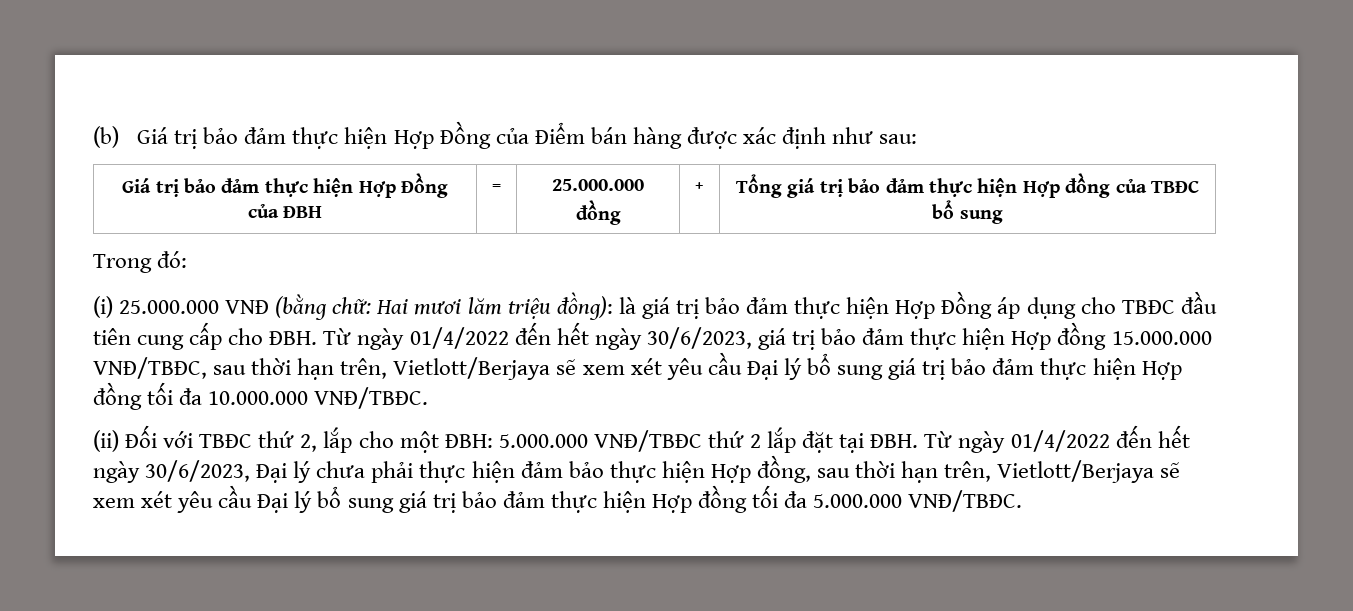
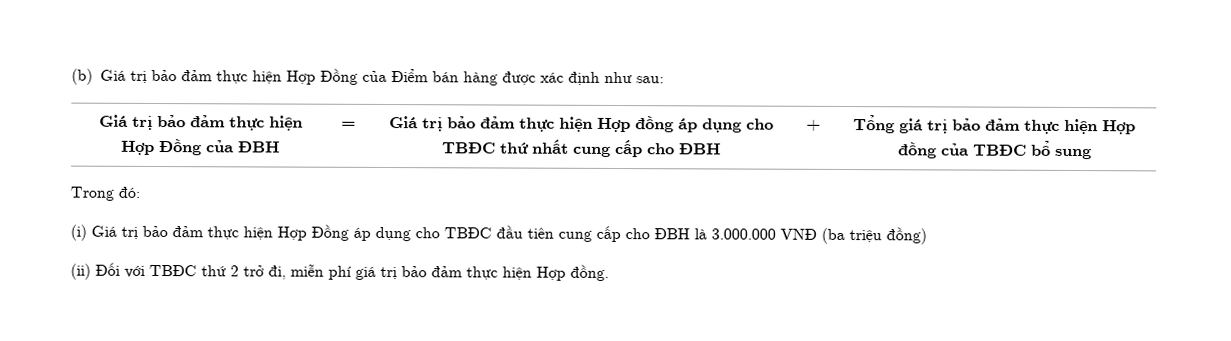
[552,179,644,191] [575,200,621,225] 25.000.000 đồng -> [388,116,774,133] [441,139,721,158] Giá trị bảo đảm thực hiện Hợp đồng áp dụng cho TBĐC thứ nhất cung cấp cho ĐBH
[119,292,670,320] 25.000.000 VNĐ (bằng chữ: Hai mươi lăm triệu đồng): là giá -> [91,225,117,237] Giá
[269,322,1212,350] [93,352,1182,380] [93,382,429,410] [93,425,1190,453] [93,455,1181,483] [93,485,1023,513] ĐBH. Từ ngày 01/4/2022 đến hết ngày 30/6/2023, giá trị bảo đảm thực hiện Hợp đồng 15.000.000 VNĐ/TBĐC, sau thời hạn trên, Vietlott/Berjaya sẽ xem xét yêu cầu Đại lý bổ sung giá trị bảo đảm thực hiện Hợp đồng tối đa 10.000.000 VNĐ/TBĐC. // (ii) Đối với TBĐC thứ 2, lắp cho một ĐBH: 5.000.000 VNĐ/TBĐC thứ 2 lắp đặt tại ĐBH. Từ ngày 01/4/2022 đến hết ngày 30/6/2023, Đại lý chưa phải thực hiện đảm bảo thực hiện Hợp đồng, sau thời hạn trên, Vietlott/Berjaya sẽ xem xét yêu cầu Đại lý bổ sung giá trị bảo đảm thực hiện Hợp đồng tối đa 5.000.000 VNĐ/TBĐC. -> [654,227,927,245] [70,262,609,281] ĐBH là 3.000.000 VNĐ (ba triệu đồng) // (ii) Đối với TBĐC thứ 2 trở đi, miễn phí giá trị bảo đảm thực hiện Hợp đồng.

